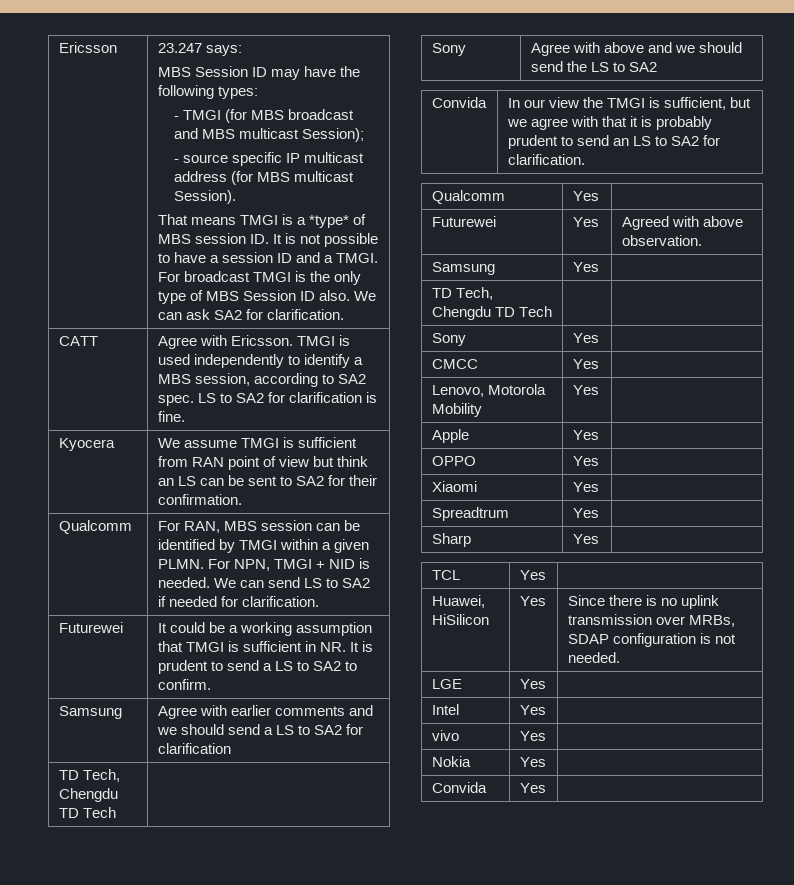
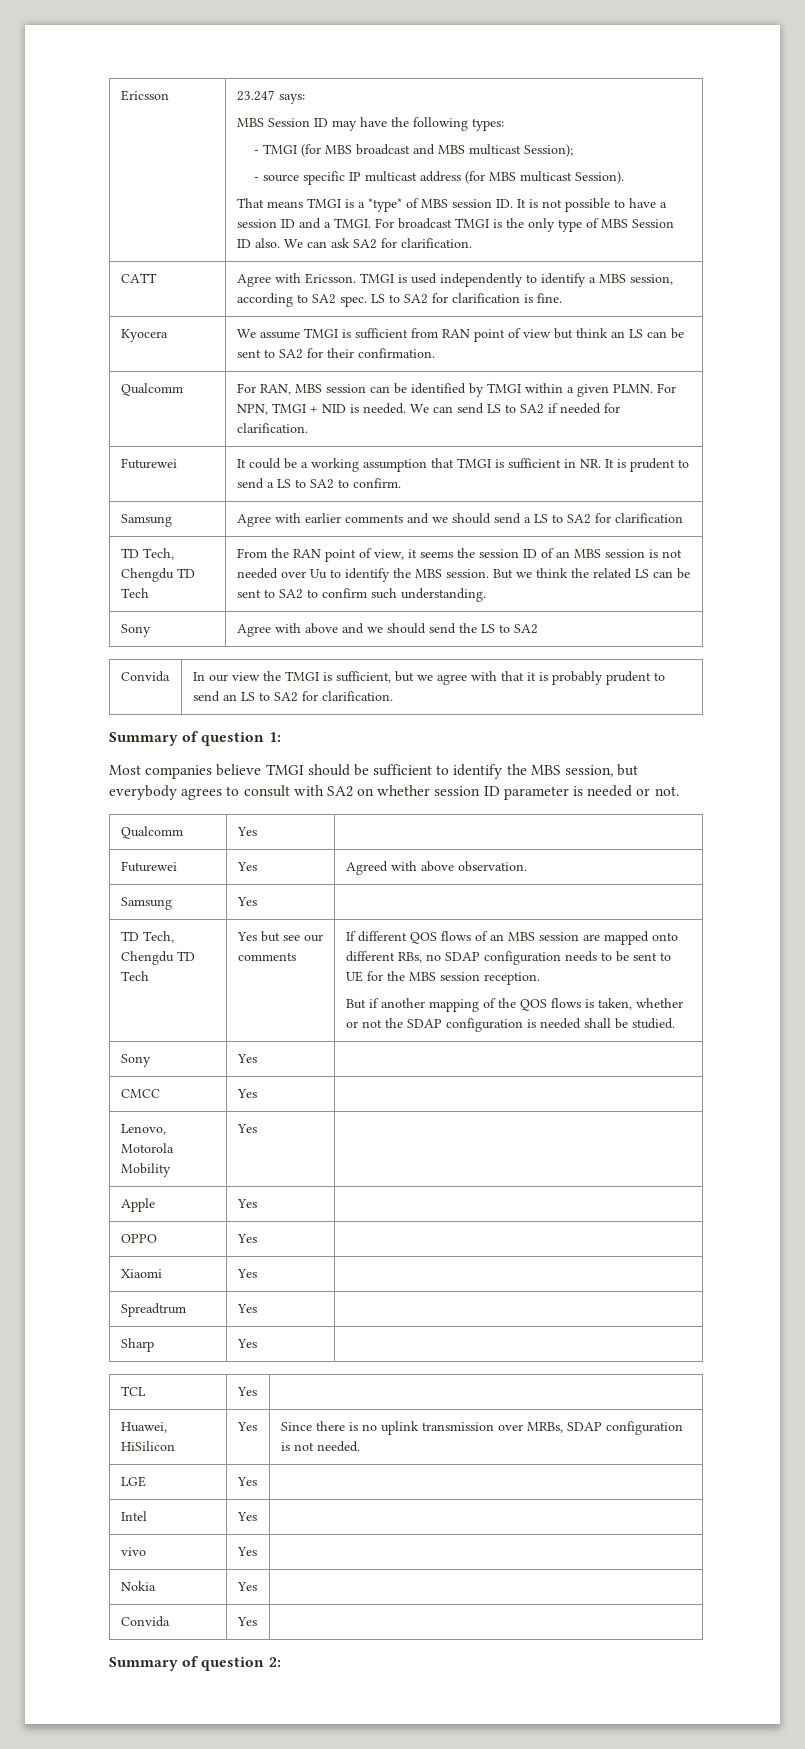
(116, 812) none -> [236,548,682,562] [236,568,690,582] [236,588,486,602] From the RAN point of view, it seems the session ID of an MBS session is not needed over Uu to identify the MBS session. But we think the related LS can be sent to SA2 to confirm such understanding.
(585, 159) none -> [109,731,281,746] [109,764,639,779] [109,785,679,800] // Summary of question 1: // Most companies believe TMGI should be sufficient to identify the MBS session, but everybody agrees to consult with SA2 on whether session ID parameter is needed or not.
(552, 311) | -> [236,931,323,942] [237,952,296,961] [345,931,678,945] [345,951,671,965] [345,971,540,985] [345,998,683,1012] [345,1018,675,1032] Yes but see our comments | If different QOS flows of an MBS session are mapped onto different RBs, no SDAP configuration needs to be sent to UE for the MBS session reception. // But if another mapping of the QOS flows is taken, whether or not the SDAP configuration is needed shall be studied.
(546, 788) none -> [109,1656,281,1671] // Summary of question 2:

